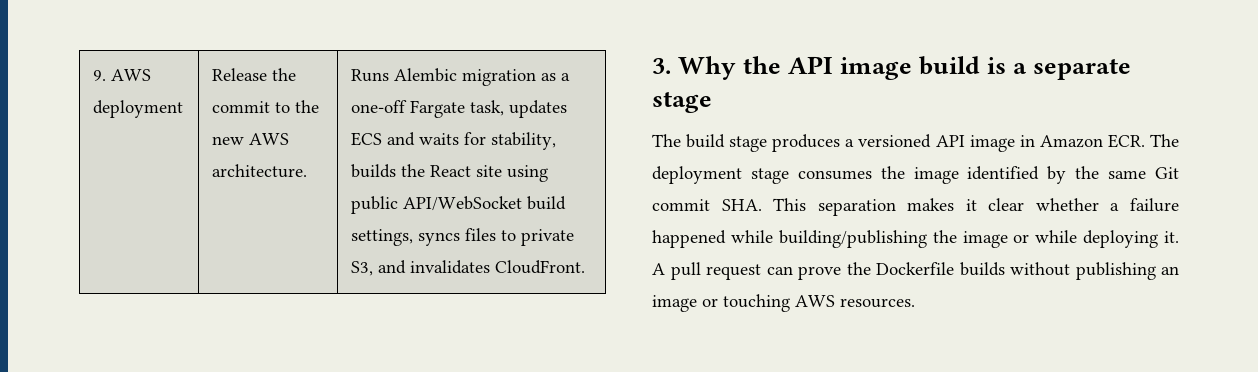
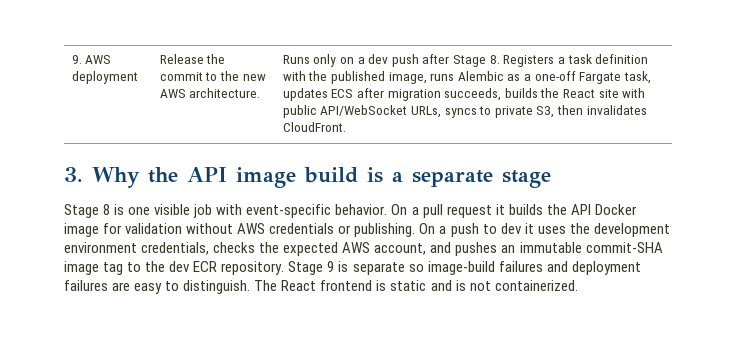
[393,68,536,86] Alembic migration -> [313,54,649,67] [282,71,504,84] only on a dev push after Stage 8. Registers a task definition with the published image, runs Alembic
[386,132,556,150] and waits for stability, -> [356,88,502,101] after migration succeeds,
[506,165,548,182] using -> [622,88,646,98] with
[526,196,566,210] [350,228,496,246] build settings, syncs files -> [410,106,477,118] URLs, syncs
[377,260,406,274] and -> [557,105,584,115] then
[652,134,1179,152] [652,166,1179,184] [652,198,1179,216] [652,230,1179,248] [652,262,1179,280] [652,294,915,312] The build stage produces a versioned API image in Amazon ECR. The deployment stage consumes the image identified by the same Git commit SHA. This separation makes it clear whether a failure happened while building/publishing the image or while deploying it. A pull request can prove the Dockerfile builds without publishing an image or touching AWS resources. -> [64,204,637,218] [64,223,670,237] [64,242,663,256] [64,261,641,275] [64,280,578,294] Stage 8 is one visible job with event-specific behavior. On a pull request it builds the API Docker image for validation without AWS credentials or publishing. On a push to dev it uses the development environment credentials, checks the expected AWS account, and pushes an immutable commit-SHA image tag to the dev ECR repository. Stage 9 is separate so image-build failures and deployment failures are easy to distinguish. The React frontend is static and is not containerized.

